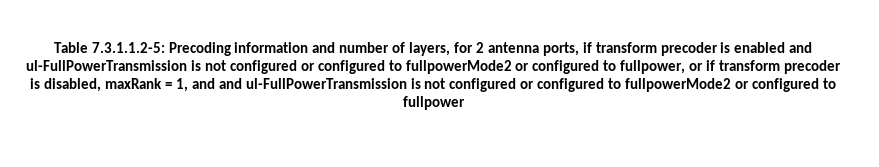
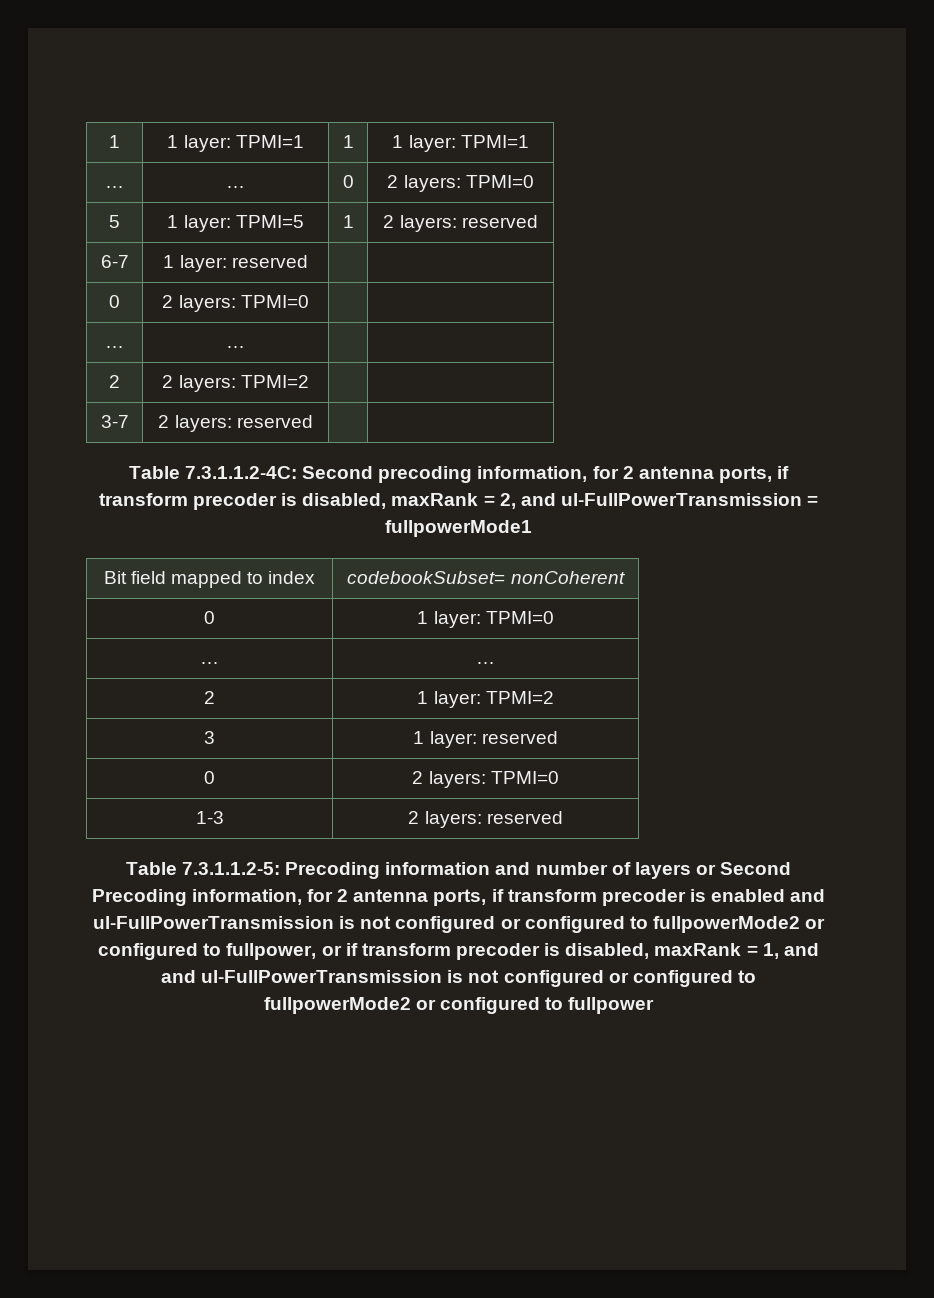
(53, 47) none -> [109,135,120,148] [167,135,304,152] [342,135,354,148] [392,135,529,152] [105,186,124,188] [226,186,245,188] [342,175,354,188] [387,175,534,192] [109,215,120,228] [167,215,304,232] [342,215,354,228] [383,215,538,232] [100,255,129,268] [163,255,308,272] [109,295,120,308] [162,295,309,312] [105,346,124,348] [226,346,245,348] [109,375,120,388] [162,375,309,392] [100,415,129,428] [158,415,313,432] [128,466,790,483] [98,493,819,510] [385,520,532,537] [103,571,316,588] [347,571,625,584] [204,611,215,624] [417,611,554,628] [200,662,219,664] [476,662,496,664] [204,691,215,704] [417,691,554,708] [204,731,215,744] [413,731,558,748] [204,771,215,784] [412,771,559,788] [195,811,224,824] [408,811,563,828] 1 | 1 layer: TPMI=1 | 1 | 1 layer: TPMI=1 // … | … | 0 | 2 layers: TPMI=0 // 5 | 1 layer: TPMI=5 | 1 | 2 layers: reserved // 6-7 | 1 layer: reserved | | // 0 | 2 layers: TPMI=0 | | // … | … | | // 2 | 2 layers: TPMI=2 | | // 3-7 | 2 layers: reserved | | // Table 7.3.1.1.2-4C: Second precoding information, for 2 antenna ports, if transform precoder is disabled, maxRank = 2, and ul-FullPowerTransmission = fullpowerMode1 // Bit field mapped to index | codebookSubset= nonCoherent // 0 | 1 layer: TPMI=0 // … | … // 2 | 1 layer: TPMI=2 // 3 | 1 layer: reserved // 0 | 2 layers: TPMI=0 // 1-3 | 2 layers: reserved //
[409,42,451,56] layers, -> [634,862,792,879] [91,889,302,906] layers or Second Precoding information,

